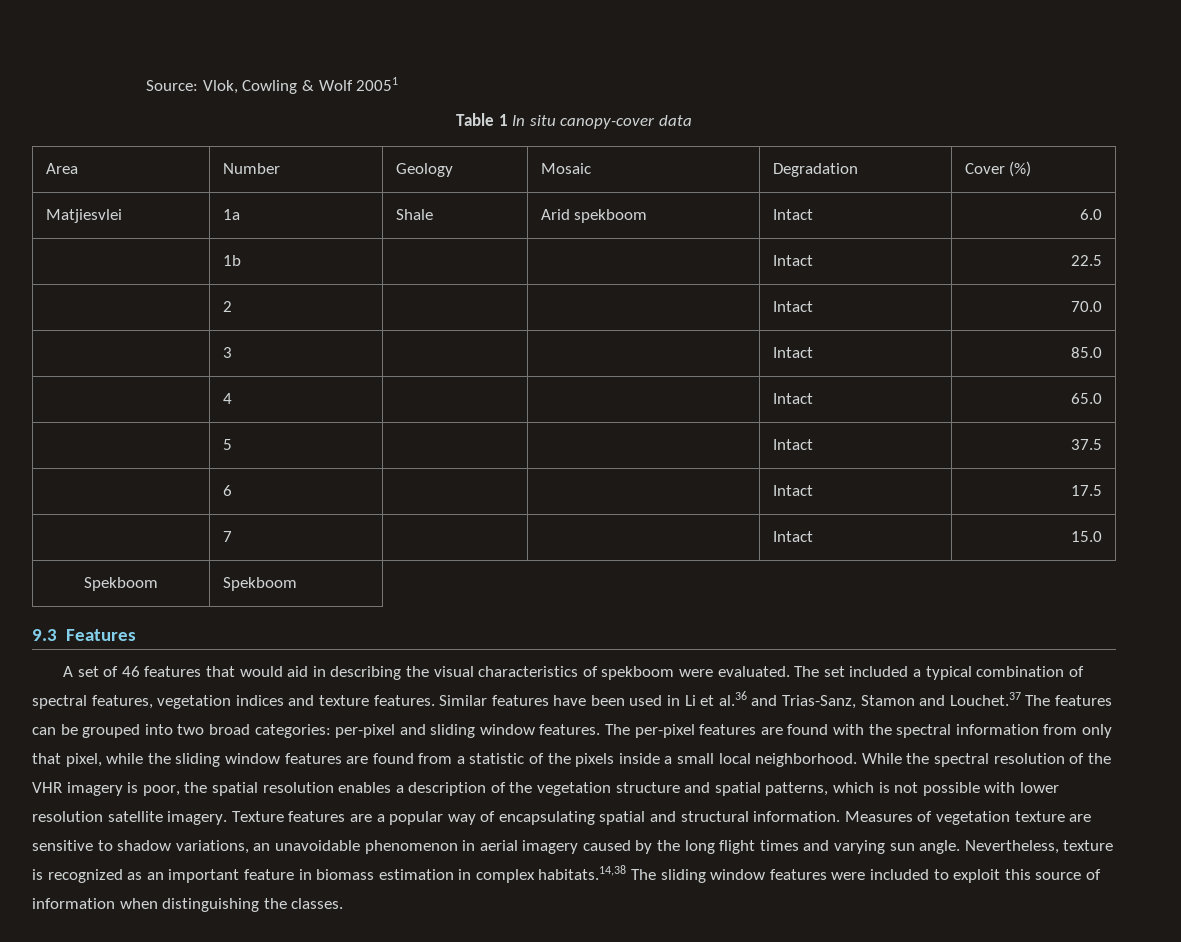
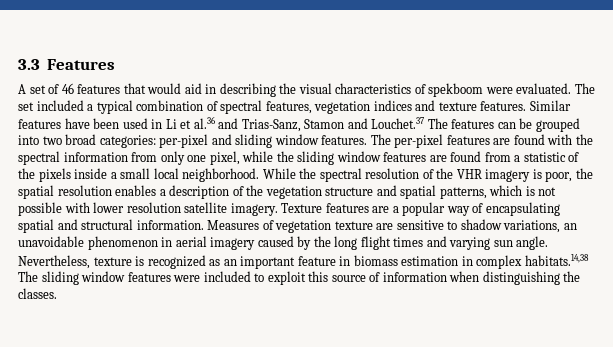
[146,77,399,94] [456,113,692,129] [45,163,78,174] [222,163,280,174] [395,163,453,177] [540,163,591,174] [772,163,858,177] [964,161,1032,177] [45,209,122,223] [222,209,240,220] [395,209,433,220] [540,209,648,223] [772,209,813,220] [1080,209,1103,220] [222,255,241,266] [772,255,813,266] [1071,255,1103,266] [222,301,232,312] [772,301,813,312] [1071,301,1103,312] [222,347,232,358] [772,347,813,358] [1071,347,1103,358] [222,393,232,404] [772,393,813,404] [1071,393,1103,404] [222,439,232,450] [772,439,813,450] [1071,439,1103,450] [222,485,232,496] [772,485,813,496] [1071,485,1103,496] [222,531,232,542] [772,531,813,542] [1071,531,1103,542] [84,577,158,591] [222,577,297,591] [32,629,57,641] Source: Vlok, Cowling & Wolf 20051 // Table 1 In situ canopy-cover data // Area | Number | Geology | Mosaic | Degradation | Cover (%) // Matjiesvlei | 1a | Shale | Arid spekboom | Intact | 6.0 // | 1b | | | Intact | 22.5 // | 2 | | | Intact | 70.0 // | 3 | | | Intact | 85.0 // | 4 | | | Intact | 65.0 // | 5 | | | Intact | 37.5 // | 6 | | | Intact | 17.5 // | 7 | | | Intact | 15.0 // Spekboom | Spekboom // 9.3 -> [18,59,40,70] 3.3
[32,753,61,764] that -> [187,155,207,162] one

